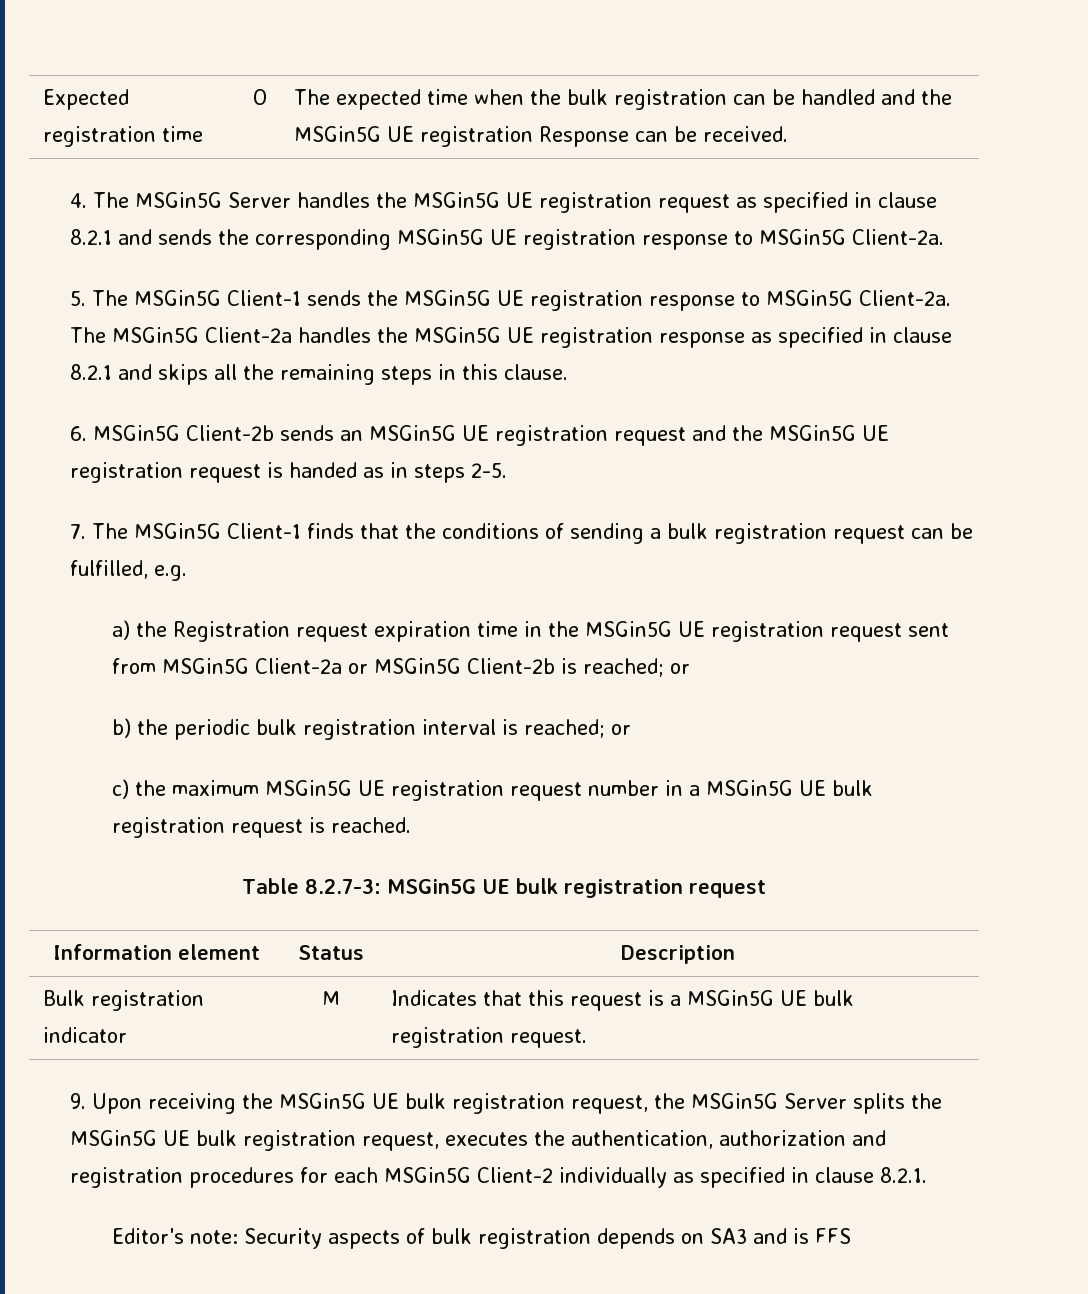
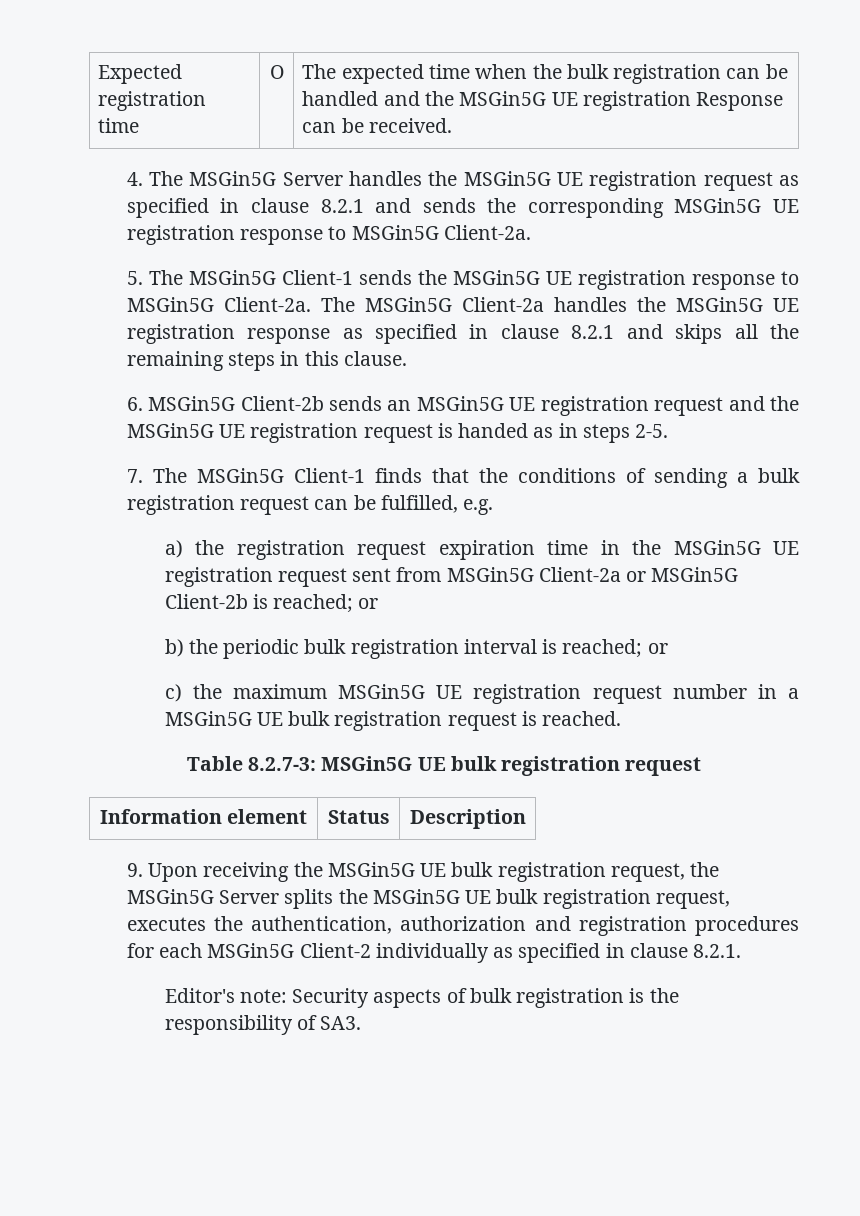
[172,621,290,642] Registration -> [236,540,345,560] registration
[42,990,204,1011] [42,1027,127,1043] [321,991,340,1006] [390,990,854,1011] [390,1027,587,1048] // Bulk registration indicator | M | Indicates that this request is a MSGin5G UE bulk registration request. -> (526, 819) none
[596,1228,851,1249] depends on SA3 and is FFS -> [629,988,679,1003] [164,1015,362,1035] is the responsibility of SA3.

